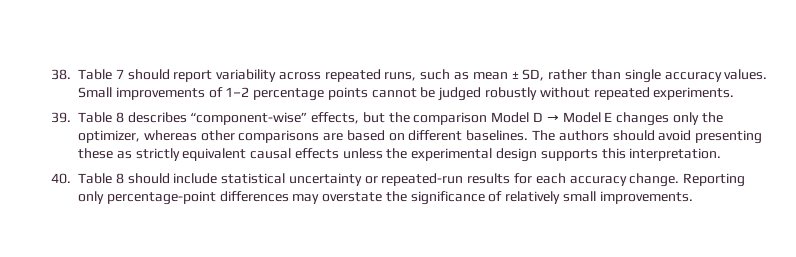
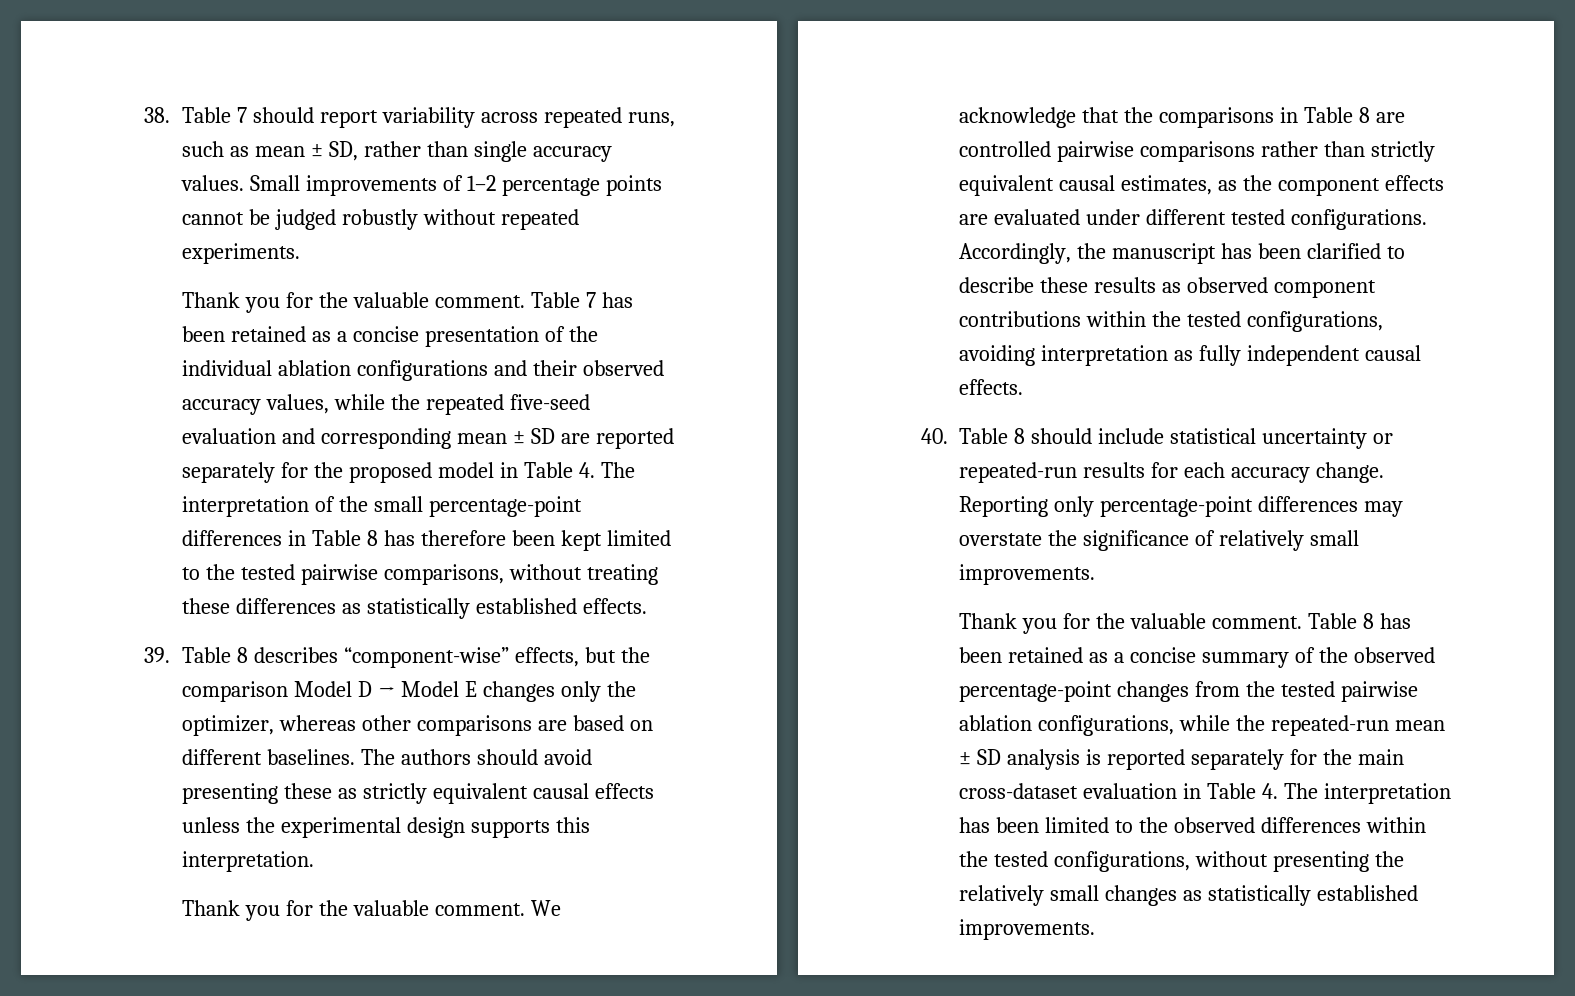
(735, 93) none -> [182,292,633,313] [182,326,598,347] [182,360,664,381] [182,394,590,415] [182,428,674,449] [182,462,635,483] [182,496,582,517] [182,530,671,551] [182,564,658,585] [182,598,647,619] // Thank you for the valuable comment. Table 7 has been retained as a concise presentation of the individual ablation configurations and their observed accuracy values, while the repeated five-seed evaluation and corresponding mean ± SD are reported separately for the proposed model in Table 4. The interpretation of the small percentage-point differences in Table 8 has therefore been kept limited to the tested pairwise comparisons, without treating these differences as statistically established effects.
(722, 154) none -> [182,900,561,921] [959,107,1405,128] [959,141,1435,162] [959,175,1444,196] [959,209,1427,230] [959,243,1405,264] [959,277,1376,298] [959,311,1383,332] [959,345,1421,366] [959,379,1024,395] // Thank you for the valuable comment. We acknowledge that the comparisons in Table 8 are controlled pairwise comparisons rather than strictly equivalent causal estimates, as the component effects are evaluated under different tested configurations. Accordingly, the manuscript has been clarified to describe these results as observed component contributions within the tested configurations, avoiding interpretation as fully independent causal effects.
(693, 197) none -> [959,613,1411,634] [959,647,1435,668] [959,681,1418,702] [959,715,1445,736] [959,749,1404,770] [959,783,1451,804] [959,817,1426,833] [959,851,1404,872] [959,885,1418,906] [959,919,1096,940] // Thank you for the valuable comment. Table 8 has been retained as a concise summary of the observed percentage-point changes from the tested pairwise ablation configurations, while the repeated-run mean ± SD analysis is reported separately for the main cross-dataset evaluation in Table 4. The interpretation has been limited to the observed differences within the tested configurations, without presenting the relatively small changes as statistically established improvements.

